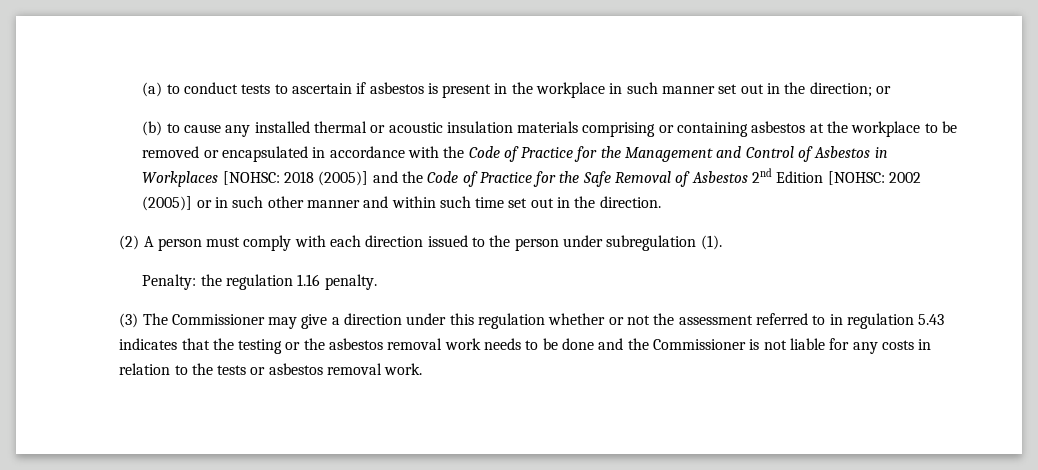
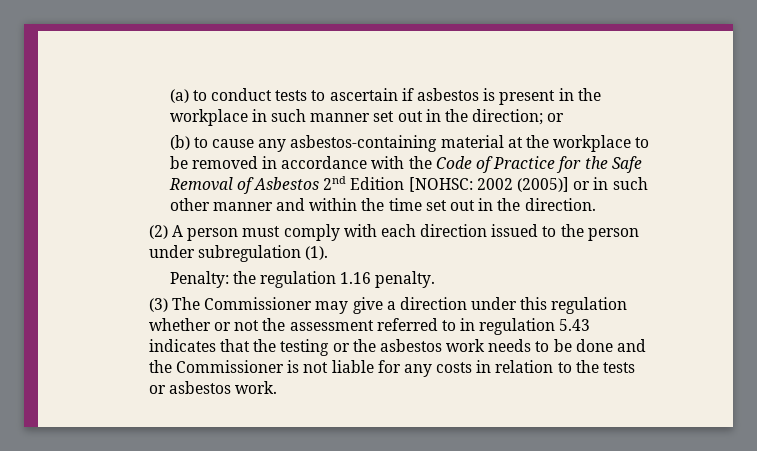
[254,121,806,137] installed thermal or acoustic insulation materials comprising or containing asbestos -> [290,135,504,152] asbestos-containing material
[203,146,308,162] or encapsulated -> (258, 162) none
[625,146,888,162] [142,171,580,187] Management and Control of Asbestos in Workplaces [NOHSC: 2018 (2005)] and the Code of Practice for the -> (608, 162) none
[439,196,471,208] such -> [361,198,385,211] the
[387,338,443,350] removal -> (442, 345) none
[327,363,383,375] removal -> (231, 387) none

